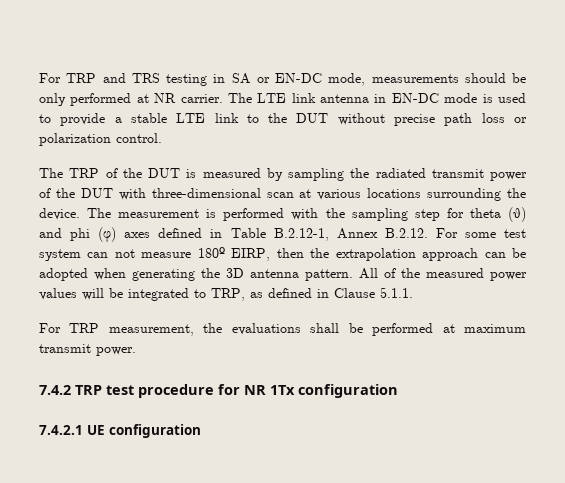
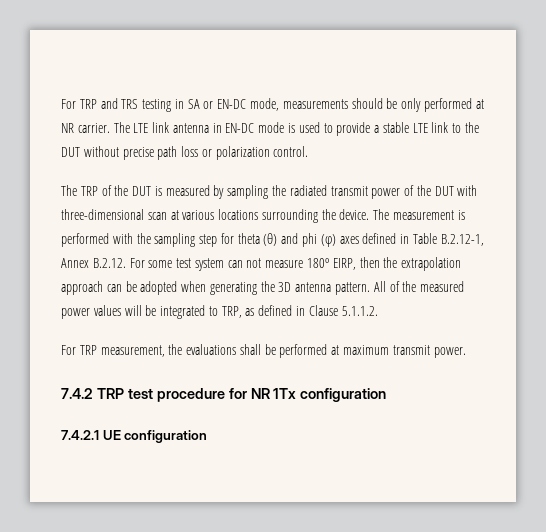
[380,287,413,298] 5.1.1. -> [341,306,378,316] 5.1.1.2.

